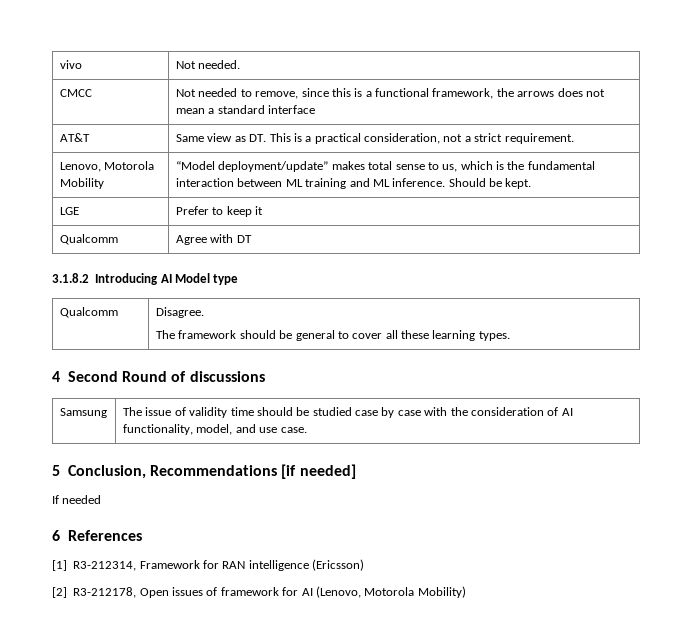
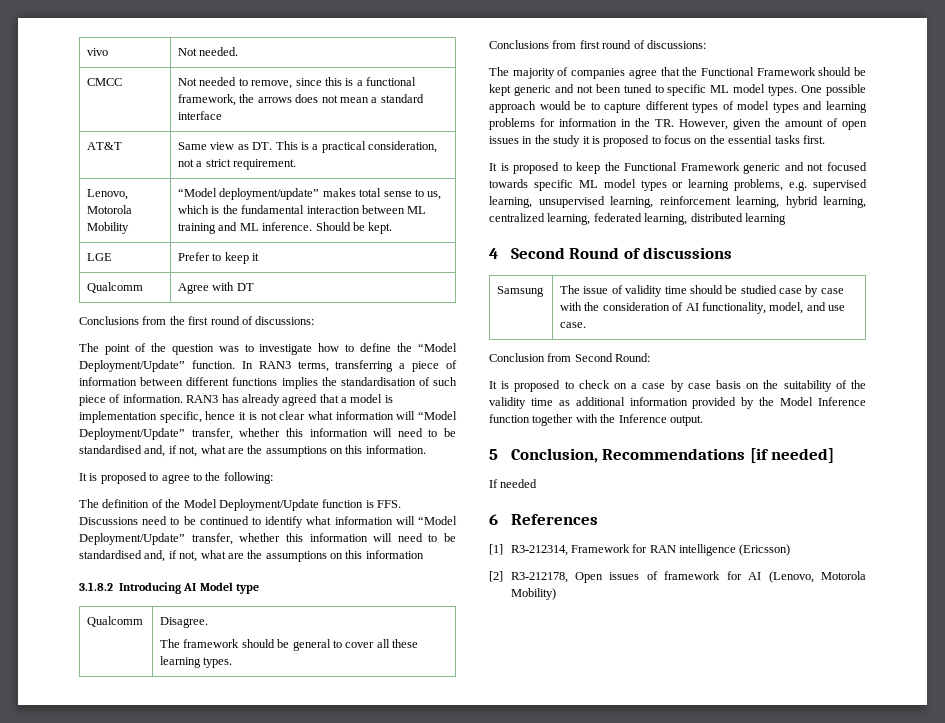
(252, 239) none -> [79,316,315,325] [79,343,458,355] [79,360,457,372] [79,377,457,389] [79,394,393,406] [79,411,457,423] [79,428,456,440] [79,445,426,457] [79,472,273,484] [79,499,401,511] [79,516,457,528] [79,533,456,545] [79,550,424,562] // Conclusions from the first round of discussions: // The point of the question was to investigate how to define the “Model Deployment/Update” function. In RAN3 terms, transferring a piece of information between different functions implies the standardisation of such piece of information. RAN3 has already agreed that a model is implementation specific, hence it is not clear what information will “Model Deployment/Update” transfer, whether this information will need to be standardised and, if not, what are the assumptions on this information. // It is proposed to agree to the following: // The definition of the Model Deployment/Update function is FFS. Discussions need to be continued to identify what information will “Model Deployment/Update” transfer, whether this information will need to be standardised and, if not, what are the assumptions on this information
(510, 336) none -> [489,40,706,49] [489,67,866,79] [489,84,866,96] [489,101,867,113] [489,118,867,130] [489,135,825,147] [489,162,867,174] [489,179,867,191] [489,196,866,208] [489,213,786,225] // Conclusions from first round of discussions: // The majority of companies agree that the Functional Framework should be kept generic and not been tuned to specific ML model types. One possible approach would be to capture different types of model types and learning problems for information in the TR. However, given the amount of open issues in the study it is proposed to focus on the essential tasks first. // It is proposed to keep the Functional Framework generic and not focused towards specific ML model types or learning problems, e.g. supervised learning, unsupervised learning, reinforcement learning, hybrid learning, centralized learning, federated learning, distributed learning
(307, 430) none -> [489,353,651,362] [489,380,866,392] [489,397,866,409] [489,414,703,426] // Conclusion from Second Round: // It is proposed to check on a case by case basis on the suitability of the validity time as additional information provided by the Model Inference function together with the Inference output.

